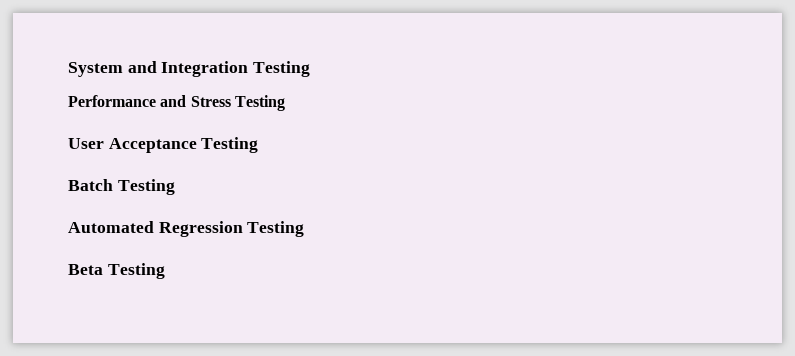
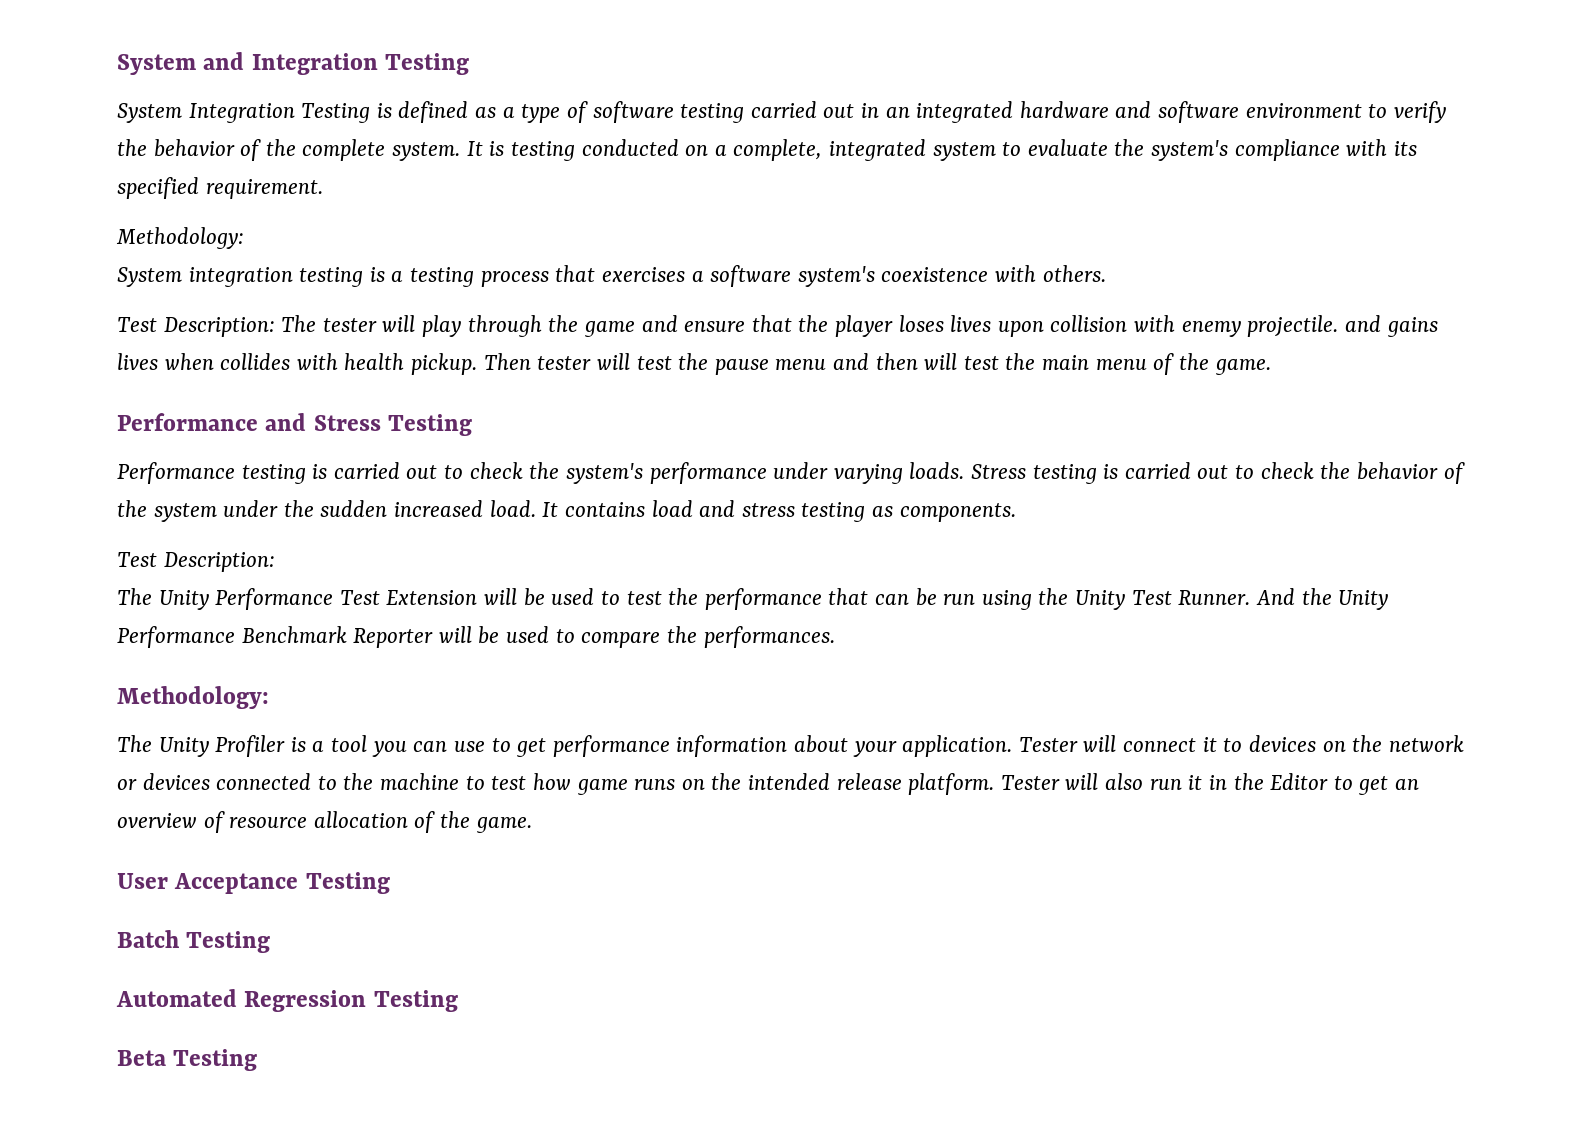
[68,95,285,111] Performance and Stress Testing -> [117,101,1446,123] [117,139,1417,161] [117,177,323,199] [116,227,244,249] [117,265,1106,287] [117,315,1438,337] [117,353,1271,375] [117,413,472,436] [117,462,1465,484] [117,500,1016,522] [117,552,275,572] [117,588,1389,610] [117,626,835,648] [117,686,269,709] [117,735,1464,757] [117,773,1419,795] [117,811,532,833] System Integration Testing is defined as a type of software testing carried out in an integrated hardware and software environment to verify the behavior of the complete system. It is testing conducted on a complete, integrated system to evaluate the system's compliance with its specified requirement. // Methodology: // System integration testing is a testing process that exercises a software system's coexistence with others. // Test Description: The tester will play through the game and ensure that the player loses lives upon collision with enemy projectile. and gains lives when collides with health pickup. Then tester will test the pause menu and then will test the main menu of the game. // Performance and Stress Testing // Performance testing is carried out to check the system's performance under varying loads. Stress testing is carried out to check the behavior of the system under the sudden increased load. It contains load and stress testing as components. // Test Description: // The Unity Performance Test Extension will be used to test the performance that can be run using the Unity Test Runner. And the Unity Performance Benchmark Reporter will be used to compare the performances. // Methodology: // The Unity Profiler is a tool you can use to get performance information about your application. Tester will connect it to devices on the network or devices connected to the machine to test how game runs on the intended release platform. Tester will also run it in the Editor to get an overview of resource allocation of the game.

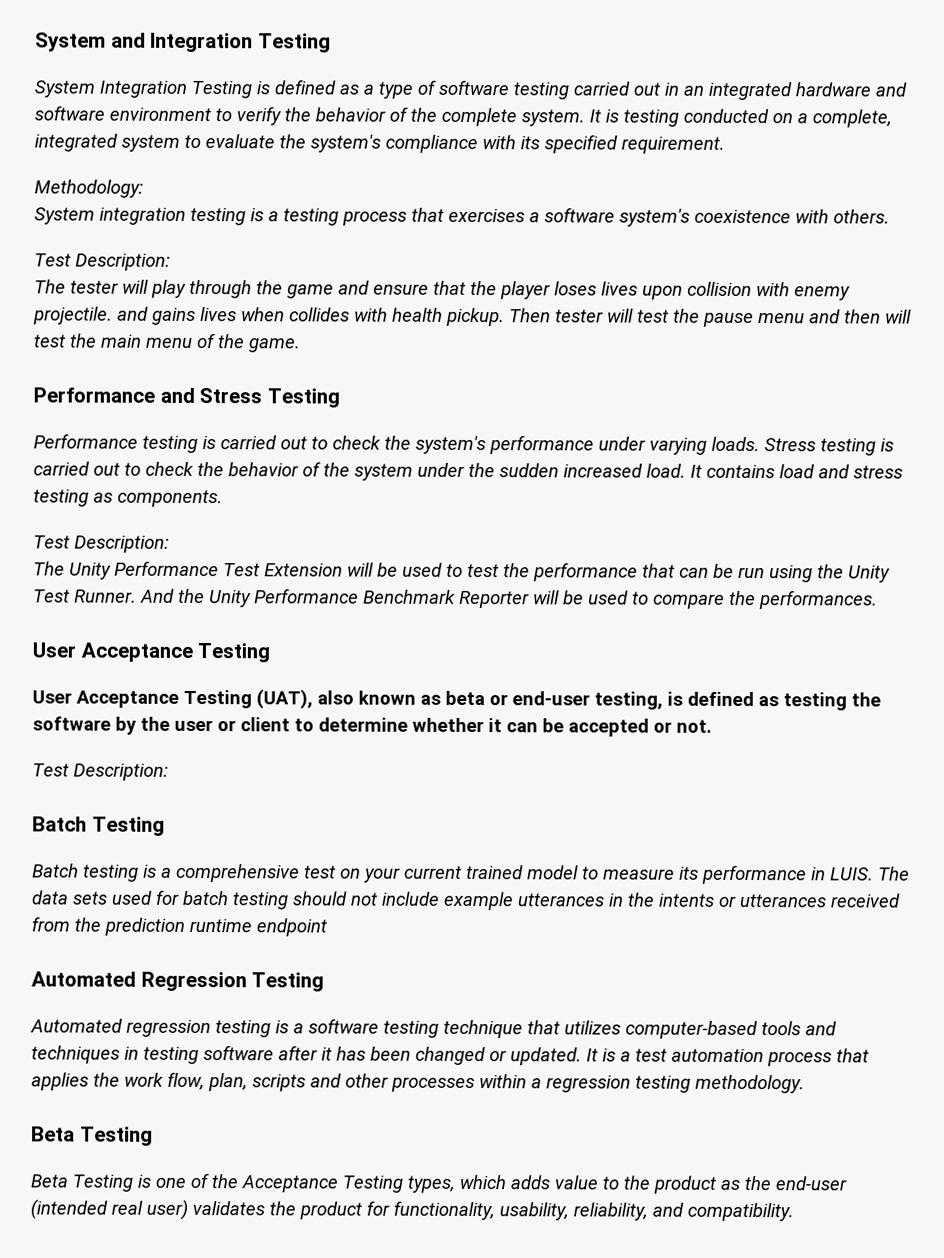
(275, 327) none -> (170, 262) //
[117,686,269,709] [117,735,1464,757] [117,773,1419,795] [117,811,532,833] [117,872,390,894] [117,930,271,953] [116,989,458,1012] [117,1049,258,1071] Methodology: // The Unity Profiler is a tool you can use to get performance information about your application. Tester will connect it to devices on the network or devices connected to the machine to test how game runs on the intended release platform. Tester will also run it in the Editor to get an overview of resource allocation of the game. // User Acceptance Testing // Batch Testing // Automated Regression Testing // Beta Testing -> [32,642,271,663] [32,689,881,711] [32,716,712,737] [32,763,168,781] [32,816,165,836] [32,863,910,885] [31,889,901,911] [31,916,327,937] [31,971,325,992] [30,1018,837,1040] [31,1045,869,1067] [31,1071,805,1094] [31,1126,153,1146] [30,1172,847,1194] [30,1199,794,1222] User Acceptance Testing // User Acceptance Testing (UAT), also known as beta or end-user testing, is defined as testing the software by the user or client to determine whether it can be accepted or not. // Test Description: // Batch Testing // Batch testing is a comprehensive test on your current trained model to measure its performance in LUIS. The data sets used for batch testing should not include example utterances in the intents or utterances received from the prediction runtime endpoint // Automated Regression Testing // Automated regression testing is a software testing technique that utilizes computer-based tools and techniques in testing software after it has been changed or updated. It is a test automation process that applies the work flow, plan, scripts and other processes within a regression testing methodology. // Beta Testing // Beta Testing is one of the Acceptance Testing types, which adds value to the product as the end-user (intended real user) validates the product for functionality, usability, reliability, and compatibility.

